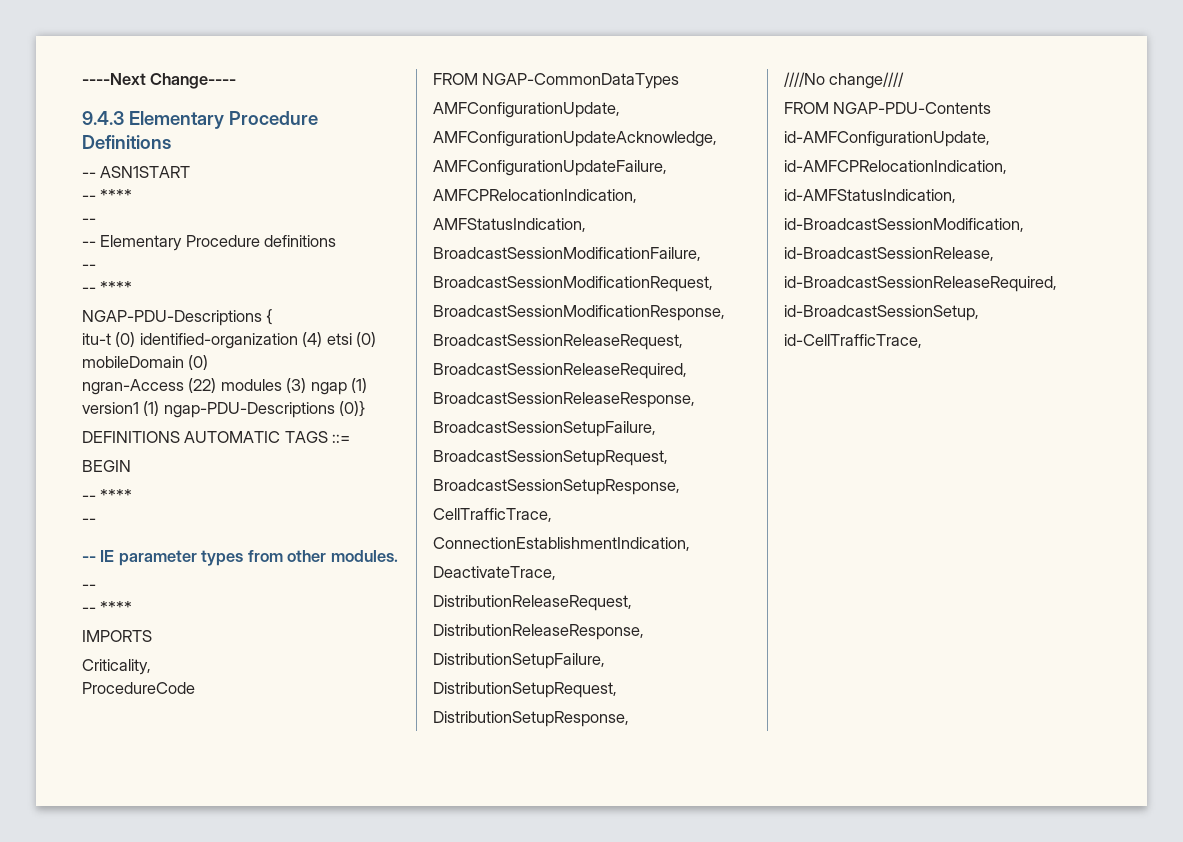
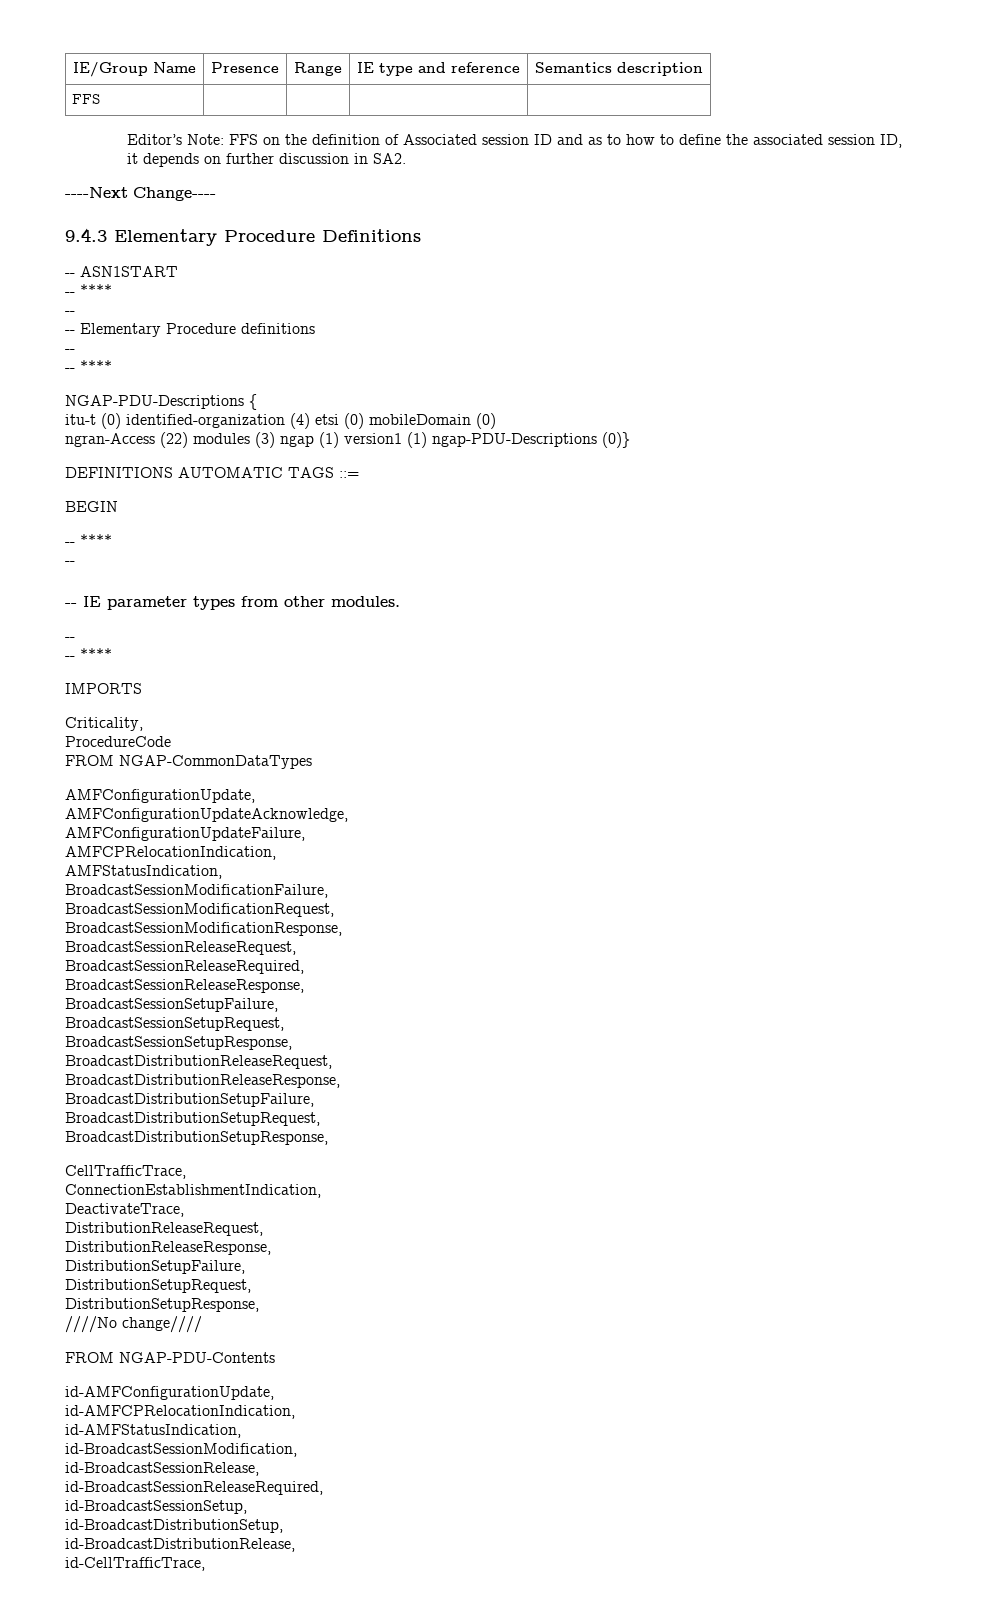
(82, 79) none -> [73,62,196,77] [211,62,279,73] [294,62,342,76] [356,62,520,76] [535,62,703,76] [72,94,101,104] [127,134,903,148] [127,153,407,167] IE/Group Name | Presence | Range | IE type and reference | Semantics description // FFS | | | | // Editor’s Note: FFS on the definition of Associated session ID and as to how to define the associated session ID, it depends on further discussion in SA2. //
(680, 487) none -> [65,1055,332,1069] [65,1074,340,1088] [65,1093,314,1107] [65,1112,320,1126] [65,1131,328,1145] // BroadcastDistributionReleaseRequest, // BroadcastDistributionReleaseResponse, // BroadcastDistributionSetupFailure, // BroadcastDistributionSetupRequest, // BroadcastDistributionSetupResponse,
(979, 313) none -> [65,1519,283,1533] [65,1538,295,1552] // id-BroadcastDistributionSetup, // id-BroadcastDistributionRelease,

